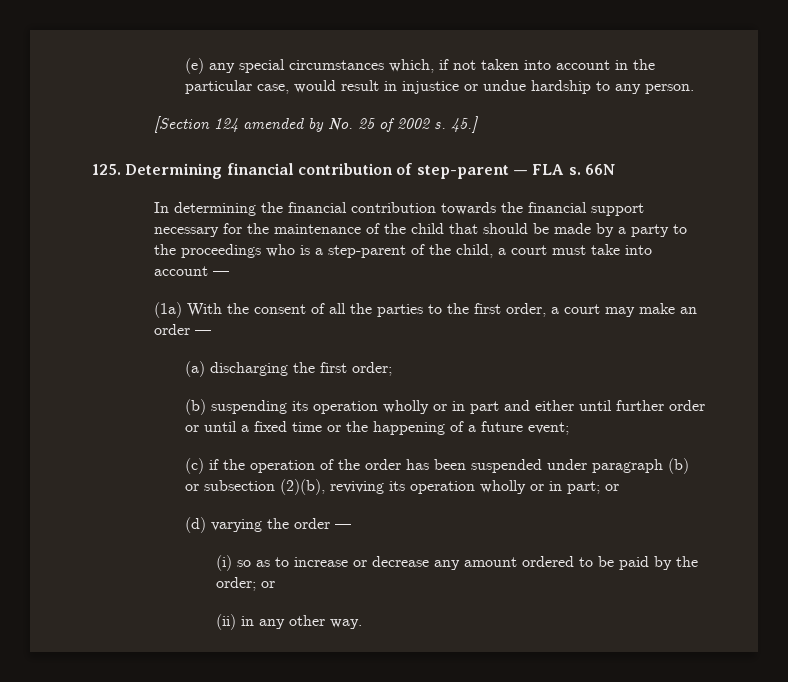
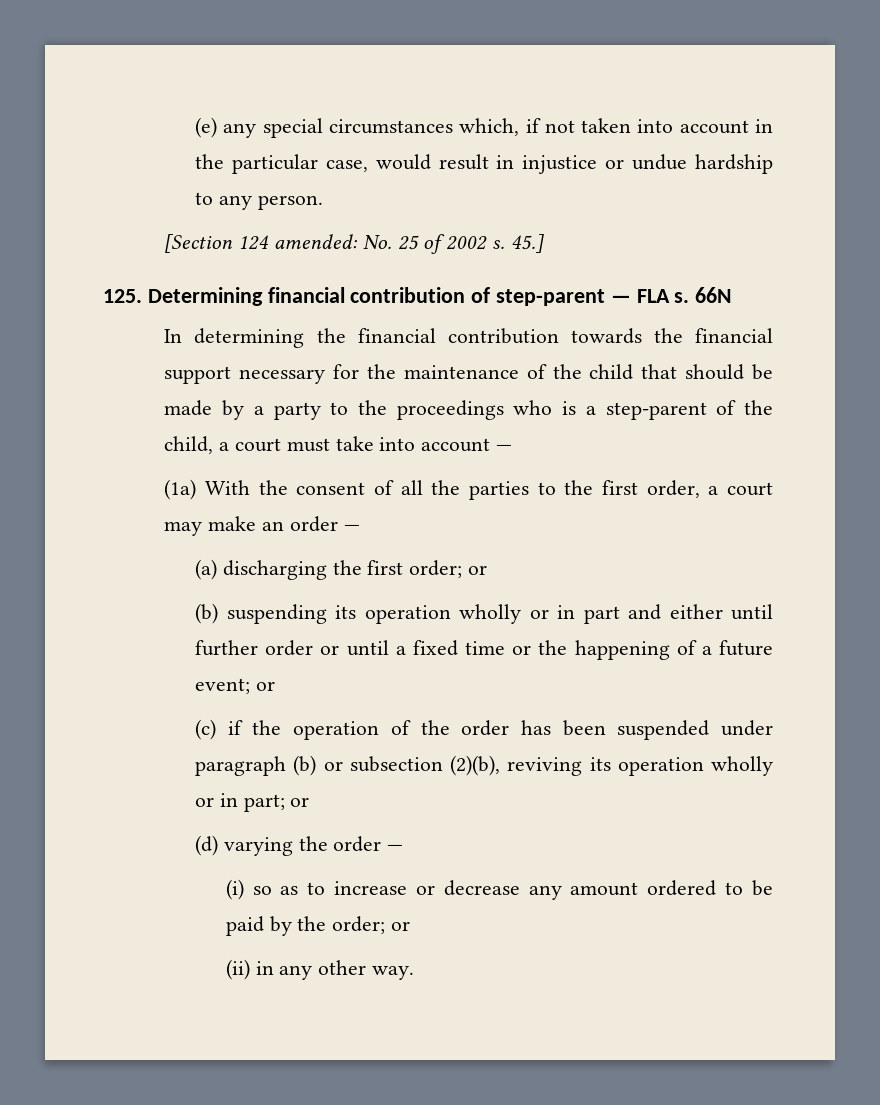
[242,118,324,132] amended by -> [273,234,358,249] amended:
(392, 369) none -> [468,565,488,575] or
(569, 428) none -> [255,681,275,691] or

